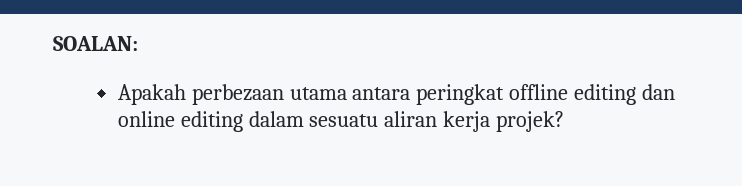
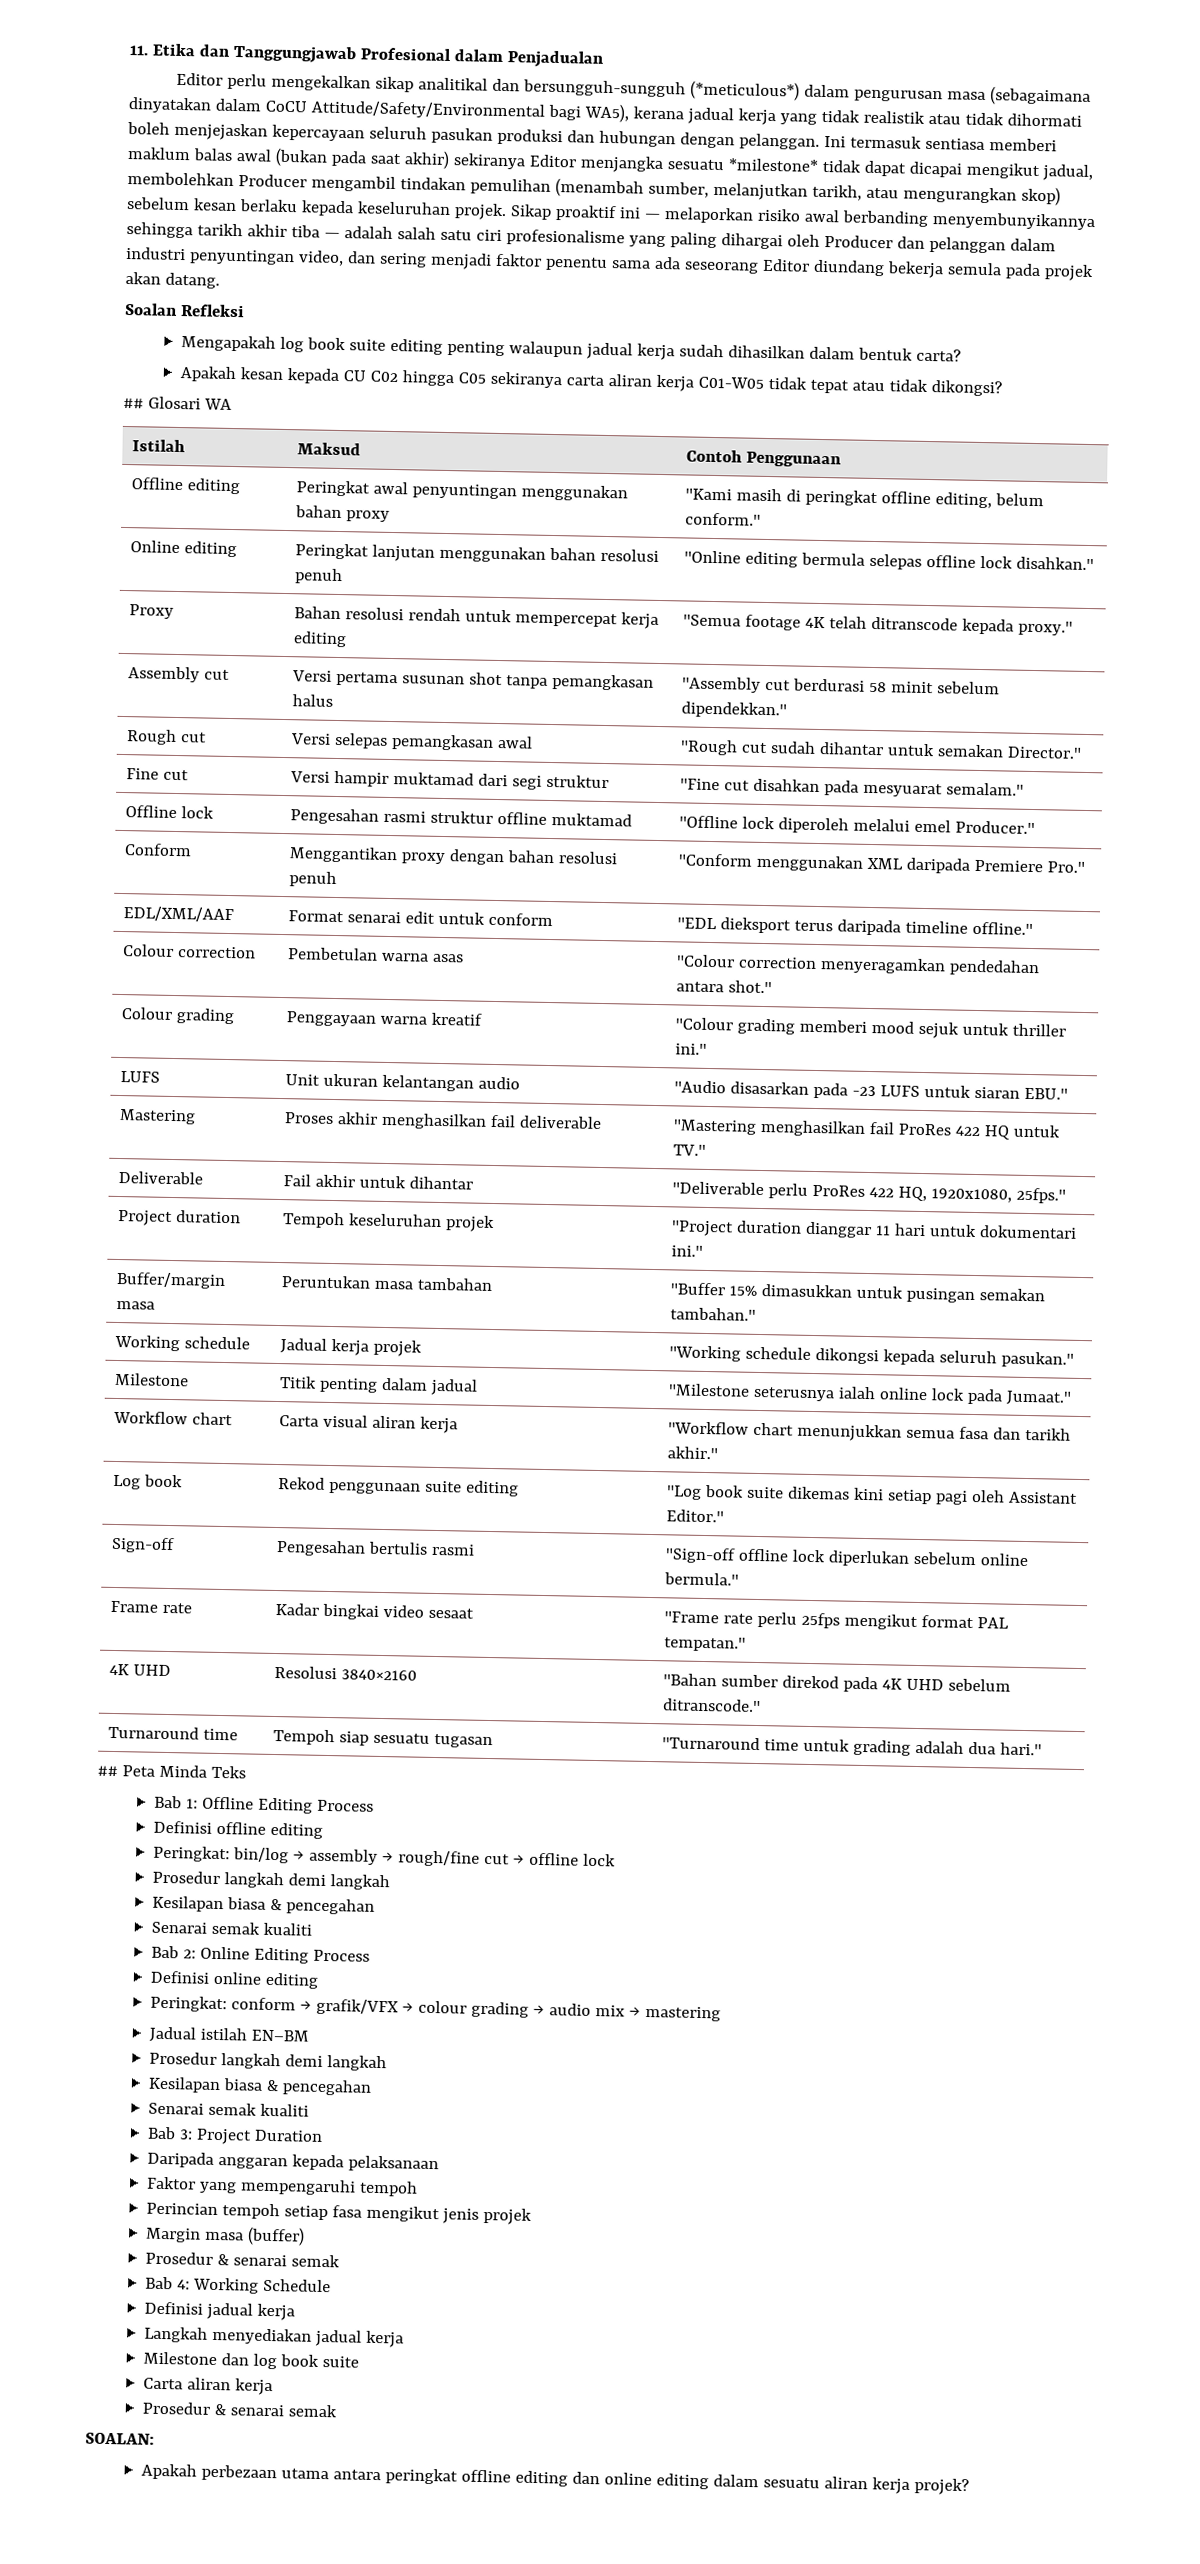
(53, 43) none -> [129,43,604,68] [175,72,1091,106] [128,96,1082,127] [127,121,1057,152] [127,146,1093,182] [127,171,1061,206] [126,196,1096,231] [126,221,1056,254] [126,246,1094,282] [125,271,220,289] [124,302,245,318] [180,335,961,362] [179,365,1002,397] [123,396,232,410] [132,439,186,453] [297,442,362,456] [686,449,843,468] [131,477,241,495] [296,480,629,502] [295,505,391,522] [685,488,1045,509] [685,512,762,526] [130,540,238,558] [295,543,660,563] [294,568,344,585] [684,550,1095,571] [129,604,175,619] [294,606,660,629] [293,631,348,648] [683,614,1074,636] [128,666,231,683] [292,670,655,691] [292,694,334,707] [682,676,1001,695] [681,701,788,719] [126,729,208,746] [290,732,534,751] [680,739,1083,759] [126,768,190,781] [290,770,610,790] [680,778,1025,798] [125,805,215,819] [290,808,633,827] [679,815,1036,835] [124,843,193,857] [289,846,619,866] [289,871,338,888] [678,853,1086,874] [123,906,235,923] [288,910,554,927] [677,917,1034,936] [123,944,257,959] [287,947,465,963] [676,954,1041,977] [676,980,773,994] [121,1007,236,1025] [286,1011,483,1027] [675,1017,1067,1039] [675,1043,708,1055] [120,1071,161,1083] [285,1073,521,1092] [674,1080,1069,1100] [119,1109,197,1125] [284,1112,603,1130] [673,1119,1062,1140] [673,1144,707,1156] [118,1170,204,1185] [283,1174,474,1190] [672,1181,1067,1204] [117,1209,242,1227] [282,1212,496,1233] [671,1220,1078,1239] [671,1245,704,1257] [116,1271,227,1290] [116,1300,156,1310] [281,1275,494,1291] [670,1282,1046,1304] [670,1307,757,1321] [114,1334,251,1352] [280,1338,423,1357] [669,1345,1075,1368] [114,1372,190,1387] [279,1376,479,1396] [668,1383,1073,1406] [113,1410,234,1426] [279,1414,459,1434] [668,1421,1072,1442] [667,1446,719,1460] [113,1474,184,1490] [278,1477,520,1497] [666,1485,1079,1505] [666,1509,725,1523] [111,1536,176,1554] [276,1540,476,1557] [665,1547,1029,1567] [664,1572,740,1586] [110,1600,193,1614] [275,1603,475,1620] [664,1611,1010,1631] [664,1636,747,1652] [109,1663,172,1677] [274,1665,418,1681] [663,1673,1012,1693] [663,1698,762,1713] [108,1725,239,1741] [273,1728,494,1749] [662,1736,1043,1756] [97,1764,246,1779] [153,1795,374,1814] [152,1820,323,1839] [152,1845,616,1867] [151,1870,390,1891] [151,1895,375,1915] [150,1921,312,1936] [150,1945,370,1964] [149,1970,319,1989] [149,1995,721,2022] [148,2026,309,2043] [148,2051,387,2072] [147,2076,372,2096] [147,2102,309,2117] [146,2126,323,2145] [146,2151,439,2173] [145,2176,418,2197] [145,2202,532,2225] [144,2226,305,2246] [144,2251,340,2268] [144,2276,331,2294] [143,2301,295,2321] [143,2326,404,2348] [142,2351,359,2370] [142,2377,273,2396] [141,2401,337,2418] 11. Etika dan Tanggungjawab Profesional dalam Penjadualan // Editor perlu mengekalkan sikap analitikal dan bersungguh-sungguh (*meticulous*) dalam pengurusan masa (sebagaimana dinyatakan dalam CoCU Attitude/Safety/Environmental bagi WA5), kerana jadual kerja yang tidak realistik atau tidak dihormati boleh menjejaskan kepercayaan seluruh pasukan produksi dan hubungan dengan pelanggan. Ini termasuk sentiasa memberi maklum balas awal (bukan pada saat akhir) sekiranya Editor menjangka sesuatu *milestone* tidak dapat dicapai mengikut jadual, membolehkan Producer mengambil tindakan pemulihan (menambah sumber, melanjutkan tarikh, atau mengurangkan skop) sebelum kesan berlaku kepada keseluruhan projek. Sikap proaktif ini — melaporkan risiko awal berbanding menyembunyikannya sehingga tarikh akhir tiba — adalah salah satu ciri profesionalisme yang paling dihargai oleh Producer dan pelanggan dalam industri penyuntingan video, dan sering menjadi faktor penentu sama ada seseorang Editor diundang bekerja semula pada projek akan datang. // Soalan Refleksi // Mengapakah log book suite editing penting walaupun jadual kerja sudah dihasilkan dalam bentuk carta? // Apakah kesan kepada CU C02 hingga C05 sekiranya carta aliran kerja C01-W05 tidak tepat atau tidak dikongsi? // ## Glosari WA // Istilah | Maksud | Contoh Penggunaan // Offline editing | Peringkat awal penyuntingan menggunakan bahan proxy | "Kami masih di peringkat offline editing, belum conform." // Online editing | Peringkat lanjutan menggunakan bahan resolusi penuh | "Online editing bermula selepas offline lock disahkan." // Proxy | Bahan resolusi rendah untuk mempercepat kerja editing | "Semua footage 4K telah ditranscode kepada proxy." // Assembly cut | Versi pertama susunan shot tanpa pemangkasan halus | "Assembly cut berdurasi 58 minit sebelum dipendekkan." // Rough cut | Versi selepas pemangkasan awal | "Rough cut sudah dihantar untuk semakan Director." // Fine cut | Versi hampir muktamad dari segi struktur | "Fine cut disahkan pada mesyuarat semalam." // Offline lock | Pengesahan rasmi struktur offline muktamad | "Offline lock diperoleh melalui emel Producer." // Conform | Menggantikan proxy dengan bahan resolusi penuh | "Conform menggunakan XML daripada Premiere Pro." // EDL/XML/AAF | Format senarai edit untuk conform | "EDL dieksport terus daripada timeline offline." // Colour correction | Pembetulan warna asas | "Colour correction menyeragamkan pendedahan antara shot." // Colour grading | Penggayaan warna kreatif | "Colour grading memberi mood sejuk untuk thriller ini." // LUFS | Unit ukuran kelantangan audio | "Audio disasarkan pada -23 LUFS untuk siaran EBU." // Mastering | Proses akhir menghasilkan fail deliverable | "Mastering menghasilkan fail ProRes 422 HQ untuk TV." // Deliverable | Fail akhir untuk dihantar | "Deliverable perlu ProRes 422 HQ, 1920x1080, 25fps." // Project duration | Tempoh keseluruhan projek | "Project duration dianggar 11 hari untuk dokumentari ini." // Buffer/margin masa | Peruntukan masa tambahan | "Buffer 15% dimasukkan untuk pusingan semakan tambahan." // Working schedule | Jadual kerja projek | "Working schedule dikongsi kepada seluruh pasukan." // Milestone | Titik penting dalam jadual | "Milestone seterusnya ialah online lock pada Jumaat." // Workflow chart | Carta visual aliran kerja | "Workflow chart menunjukkan semua fasa dan tarikh akhir." // Log book | Rekod penggunaan suite editing | "Log book suite dikemas kini setiap pagi oleh Assistant Editor." // Sign-off | Pengesahan bertulis rasmi | "Sign-off offline lock diperlukan sebelum online bermula." // Frame rate | Kadar bingkai video sesaat | "Frame rate perlu 25fps mengikut format PAL tempatan." // 4K UHD | Resolusi 3840×2160 | "Bahan sumber direkod pada 4K UHD sebelum ditranscode." // Turnaround time | Tempoh siap sesuatu tugasan | "Turnaround time untuk grading adalah dua hari." // ## Peta Minda Teks // Bab 1: Offline Editing Process // Definisi offline editing // Peringkat: bin/log → assembly → rough/fine cut → offline lock // Prosedur langkah demi langkah // Kesilapan biasa & pencegahan // Senarai semak kualiti // Bab 2: Online Editing Process // Definisi online editing // Peringkat: conform → grafik/VFX → colour grading → audio mix → mastering // Jadual istilah EN–BM // Prosedur langkah demi langkah // Kesilapan biasa & pencegahan // Senarai semak kualiti // Bab 3: Project Duration // Daripada anggaran kepada pelaksanaan // Faktor yang mempengaruhi tempoh // Perincian tempoh setiap fasa mengikut jenis projek // Margin masa (buffer) // Prosedur & senarai semak // Bab 4: Working Schedule // Definisi jadual kerja // Langkah menyediakan jadual kerja // Milestone dan log book suite // Carta aliran kerja // Prosedur & senarai semak //

